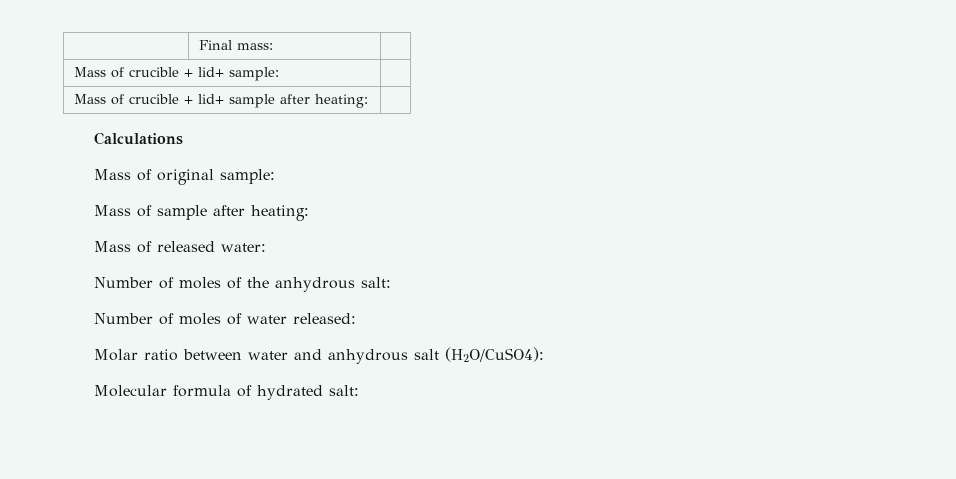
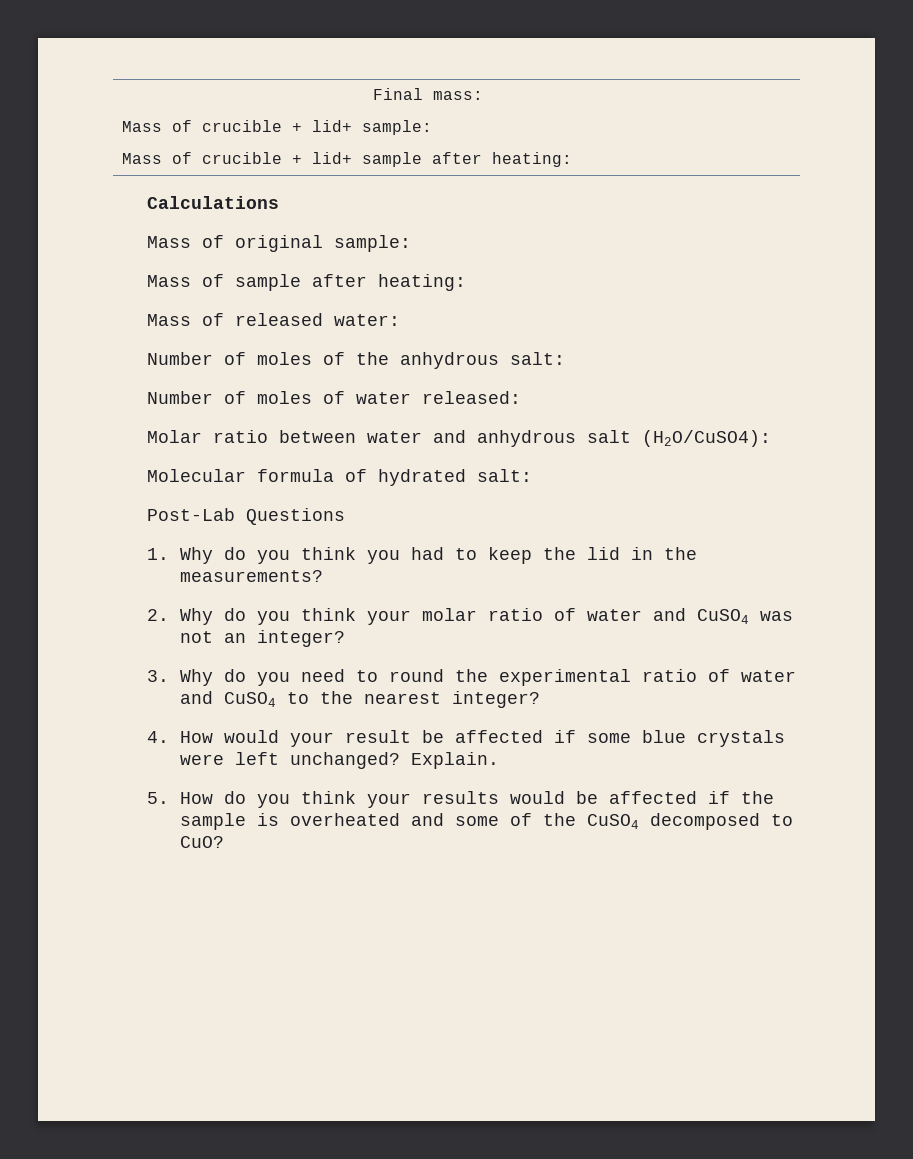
(360, 390) none -> [146,508,345,525] [146,547,698,564] [180,570,324,582] [146,608,794,625] [180,630,346,647] [146,669,797,686] [180,691,541,708] [146,730,786,747] [180,752,500,769] [146,791,775,808] [180,813,794,830] [180,836,225,848] // Post-Lab Questions // 1. Why do you think you had to keep the lid in the measurements? // 2. Why do you think your molar ratio of water and CuSO4 was not an integer? // 3. Why do you need to round the experimental ratio of water and CuSO4 to the nearest integer? // 4. How would your result be affected if some blue crystals were left unchanged? Explain. // 5. How do you think your results would be affected if the sample is overheated and some of the CuSO4 decomposed to CuO?

